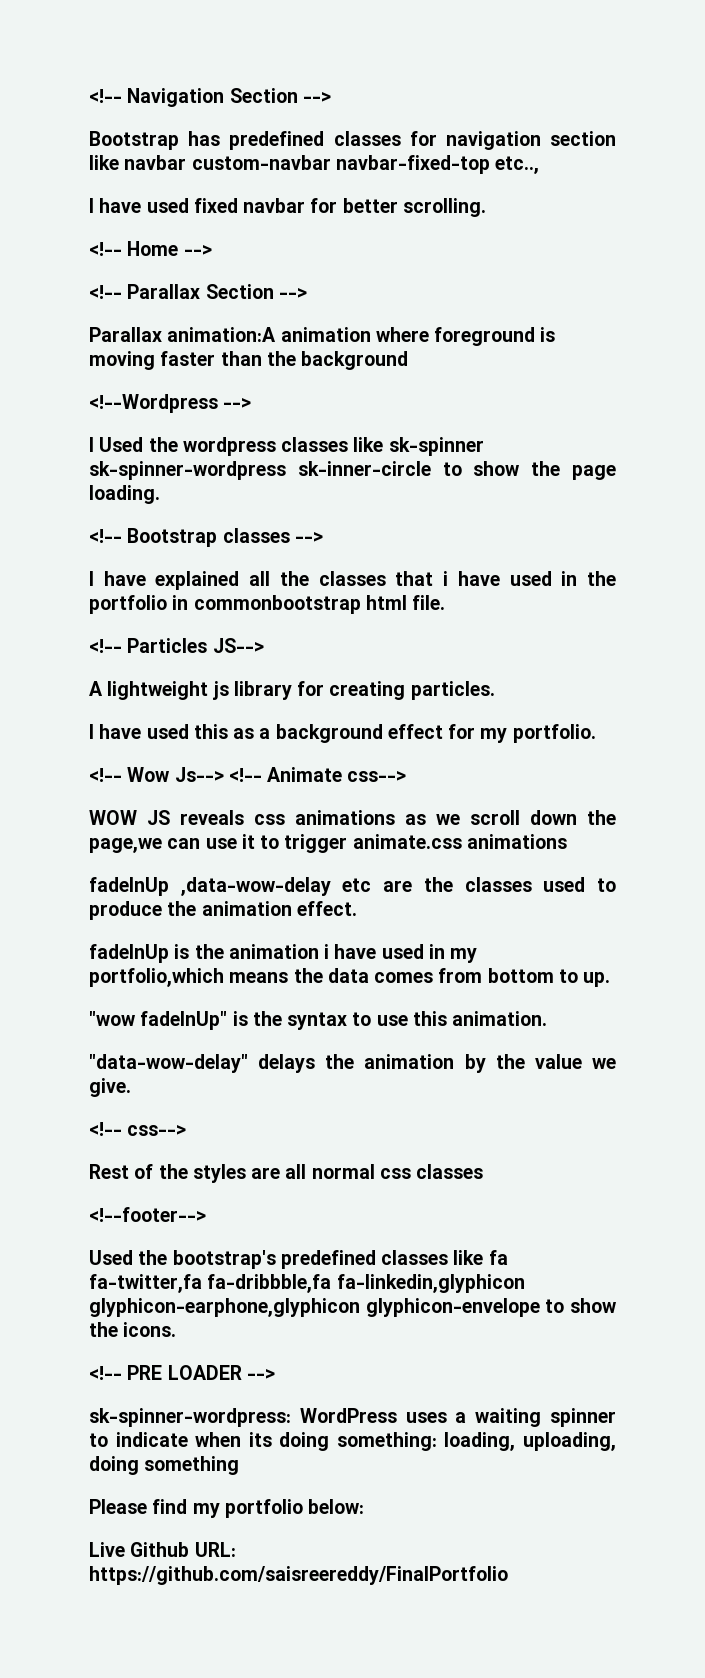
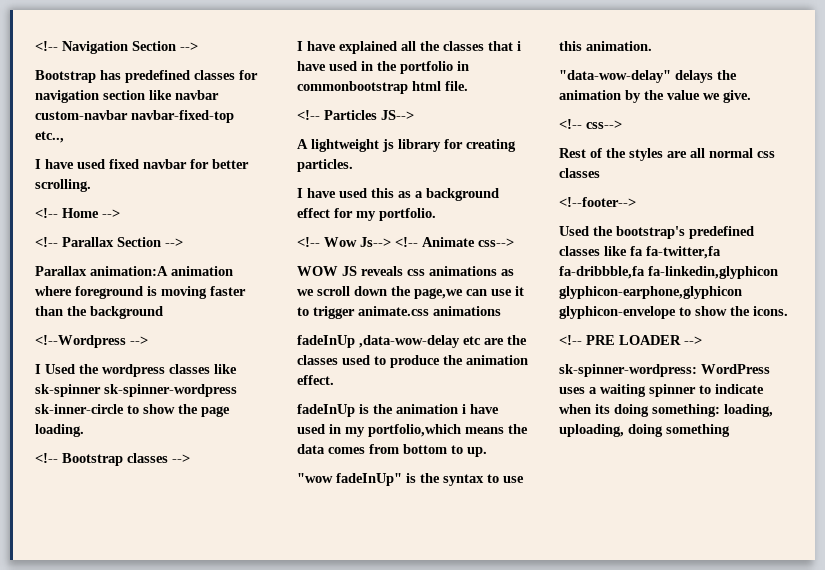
[89,1499,365,1518] [89,1542,236,1557] [89,1566,508,1585] // Please find my portfolio below: // Live Github URL: https://github.com/saisreereddy/FinalPortfolio -> (730, 430) none

